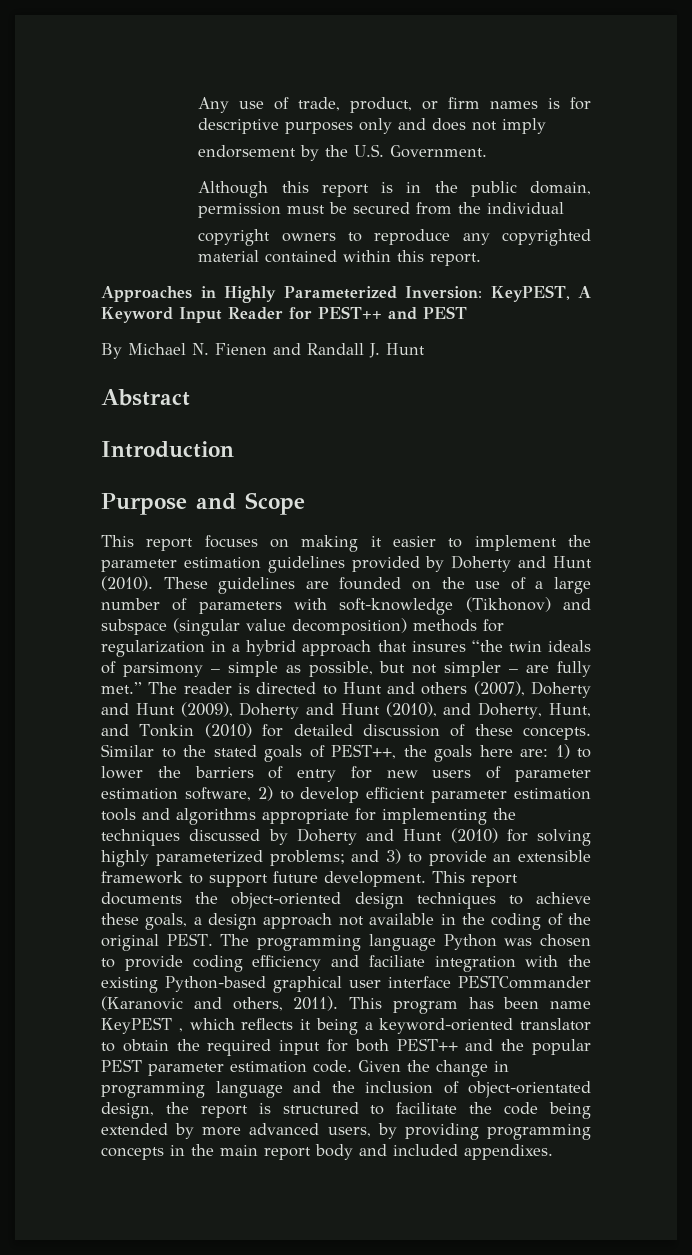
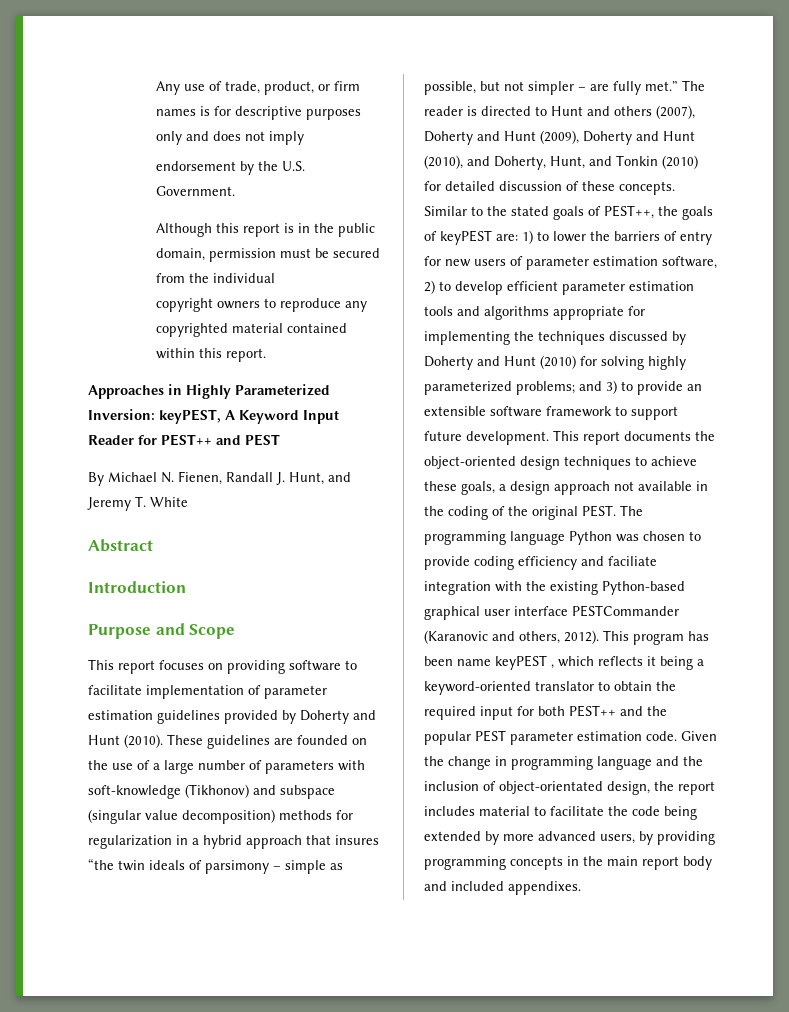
[490,285,570,302] KeyPEST, -> [159,409,221,424] keyPEST,
[215,343,425,358] Fienen and Randall J. Hunt -> [178,471,351,485] [87,496,188,511] Fienen, Randall J. Hunt, and Jeremy T. White
[301,535,591,552] making it easier to implement the -> [227,660,357,674] [88,685,261,699] providing software to facilitate implementation of
[479,745,513,757] here -> [424,230,492,245] of keyPEST
(591, 856) none -> [490,406,542,417] software
[293,996,339,1011] 2011). -> [564,630,599,644] 2012).
[101,1017,172,1034] KeyPEST -> [495,655,547,670] keyPEST
[258,1102,359,1114] is structured -> [424,806,530,816] includes material

